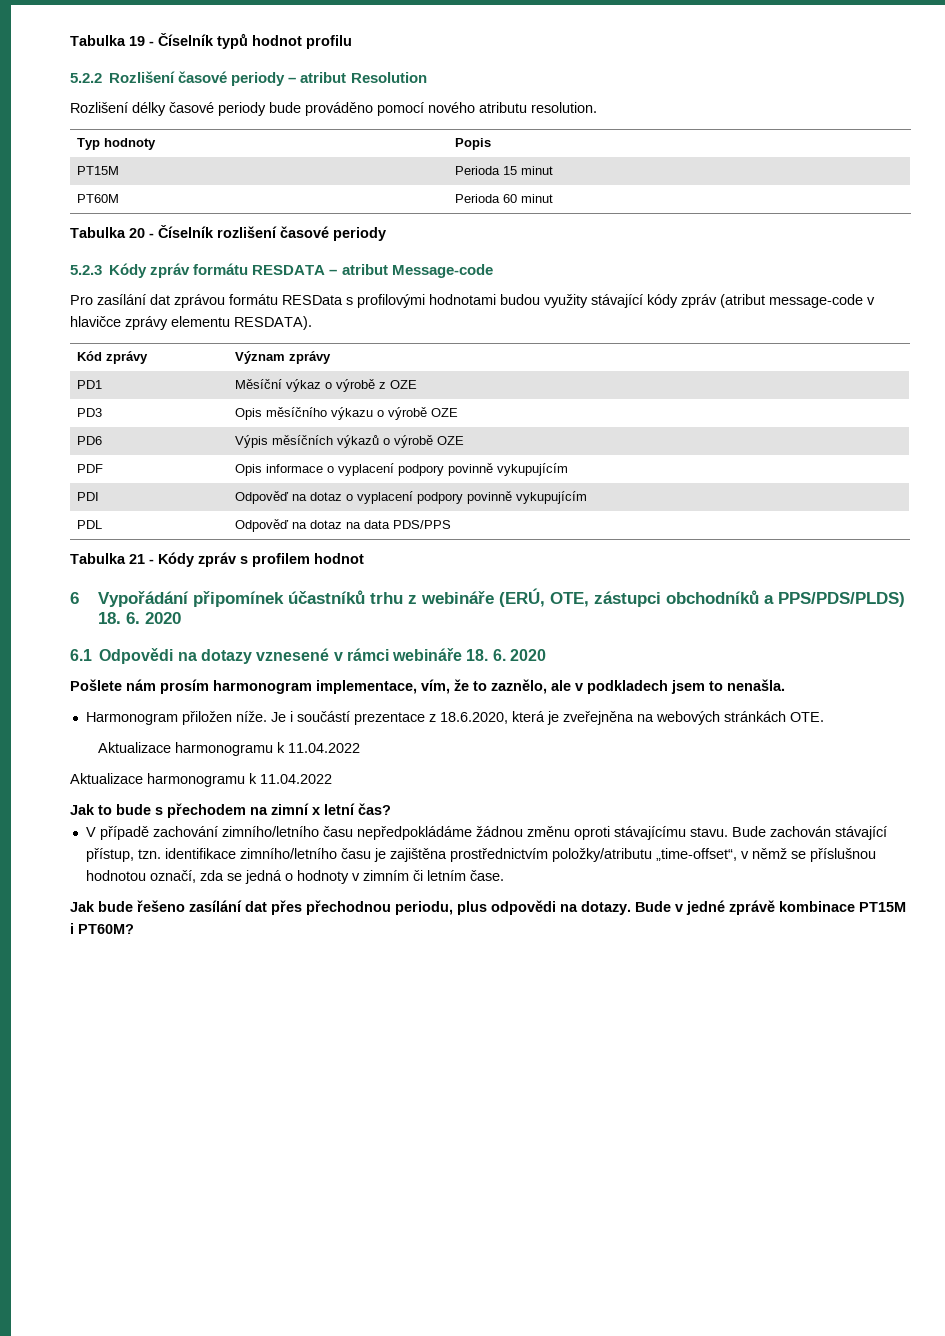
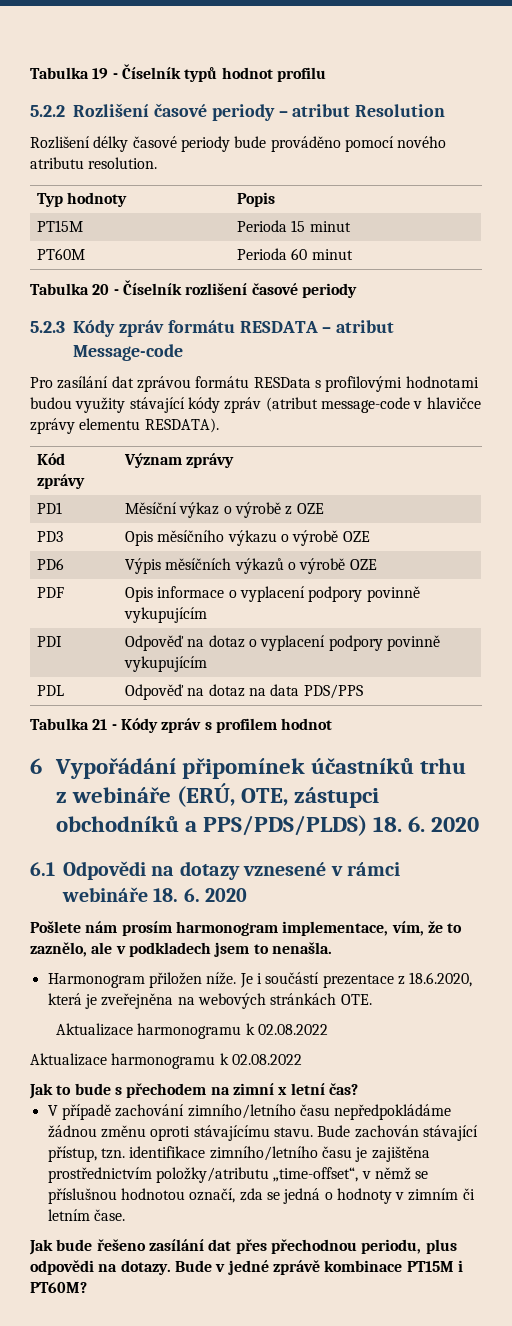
[287,743,360,753] [70,773,332,787] 11.04.2022 // Aktualizace harmonogramu k 11.04.2022 -> [257,1024,328,1035] [30,1053,302,1069] 02.08.2022 // Aktualizace harmonogramu k 02.08.2022

